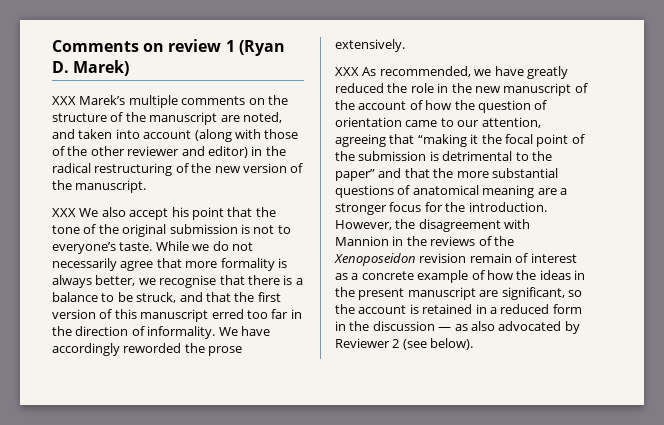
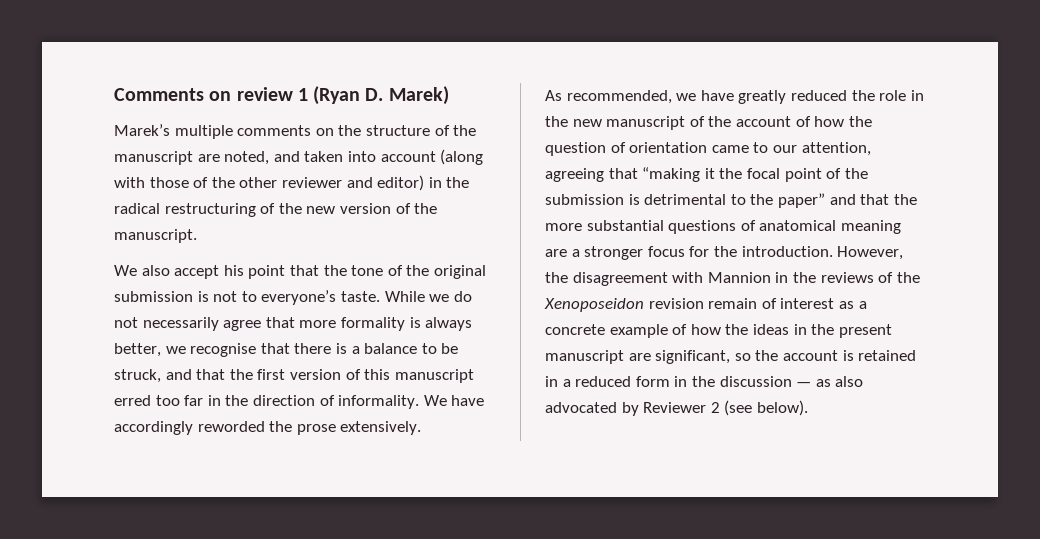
[52,96,76,105] XXX -> (449, 95) none
[52,208,76,217] XXX -> (197, 236) none
[335,67,359,76] XXX -> (422, 428) none

